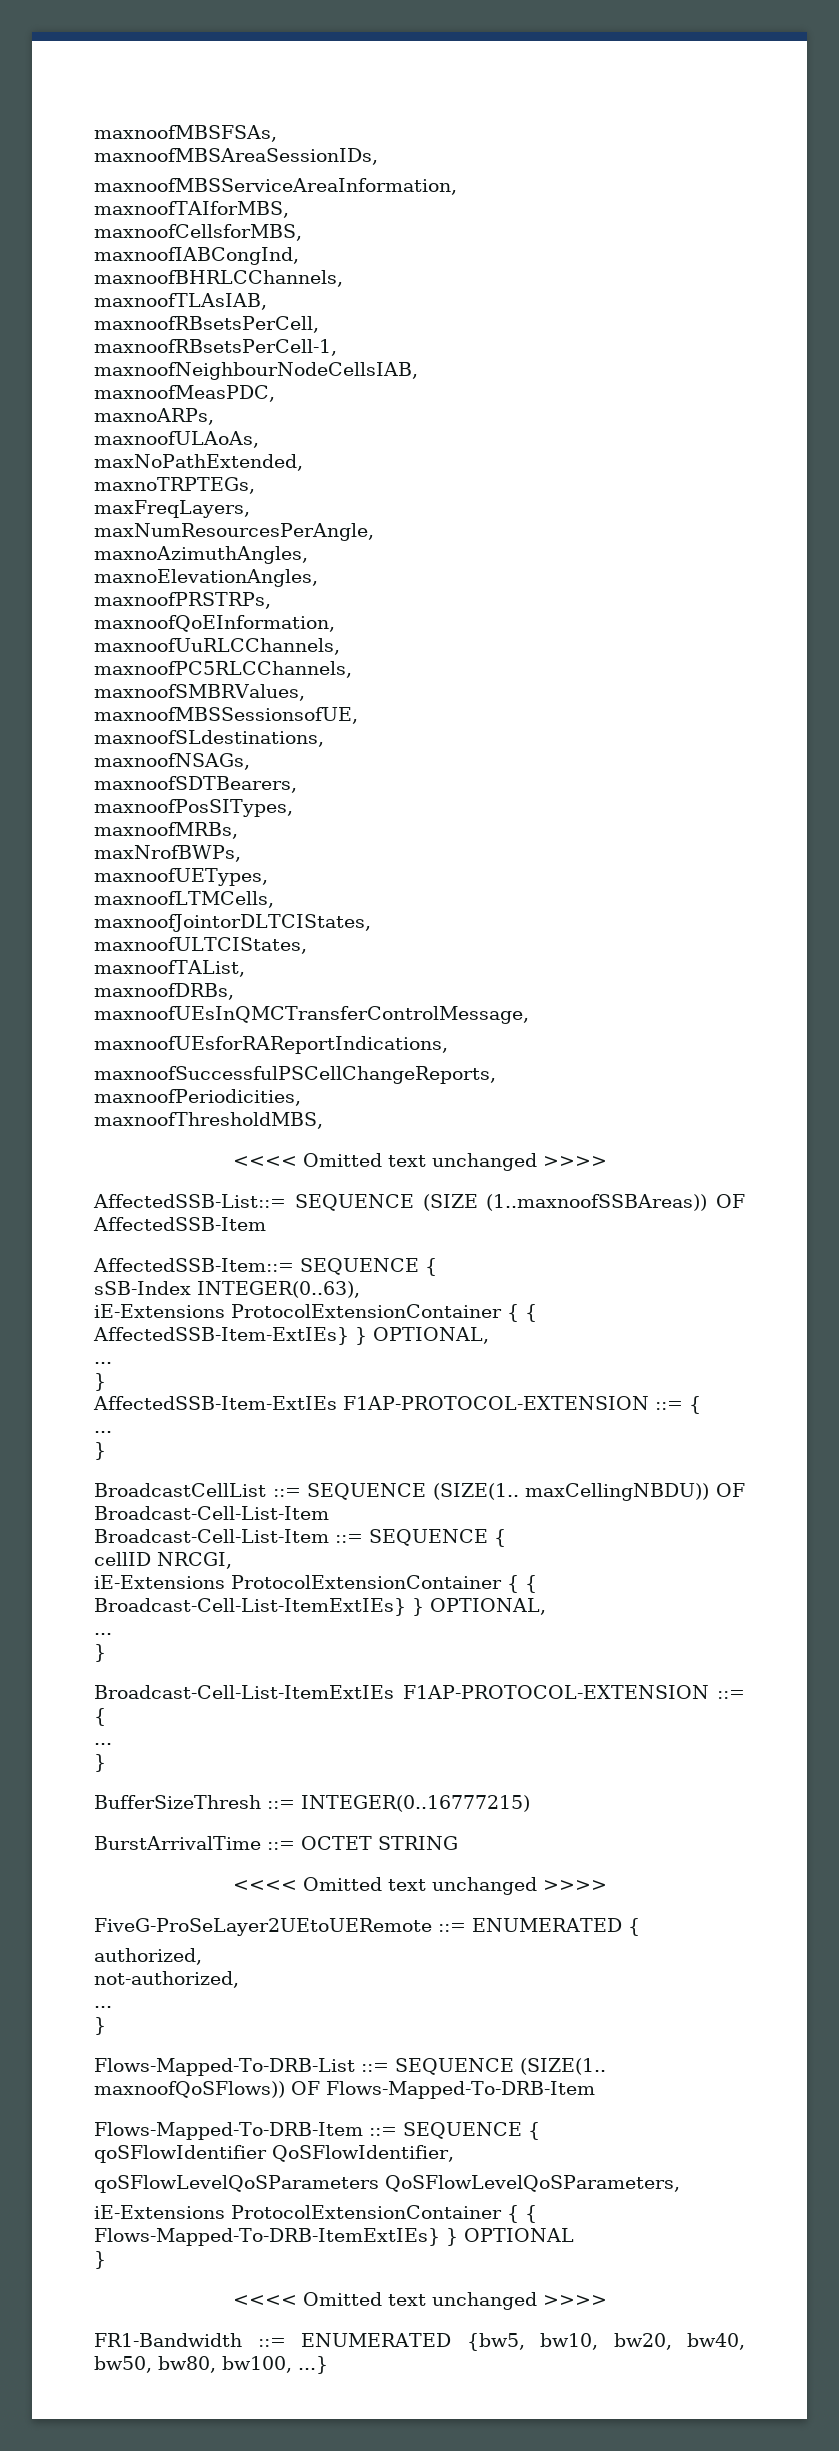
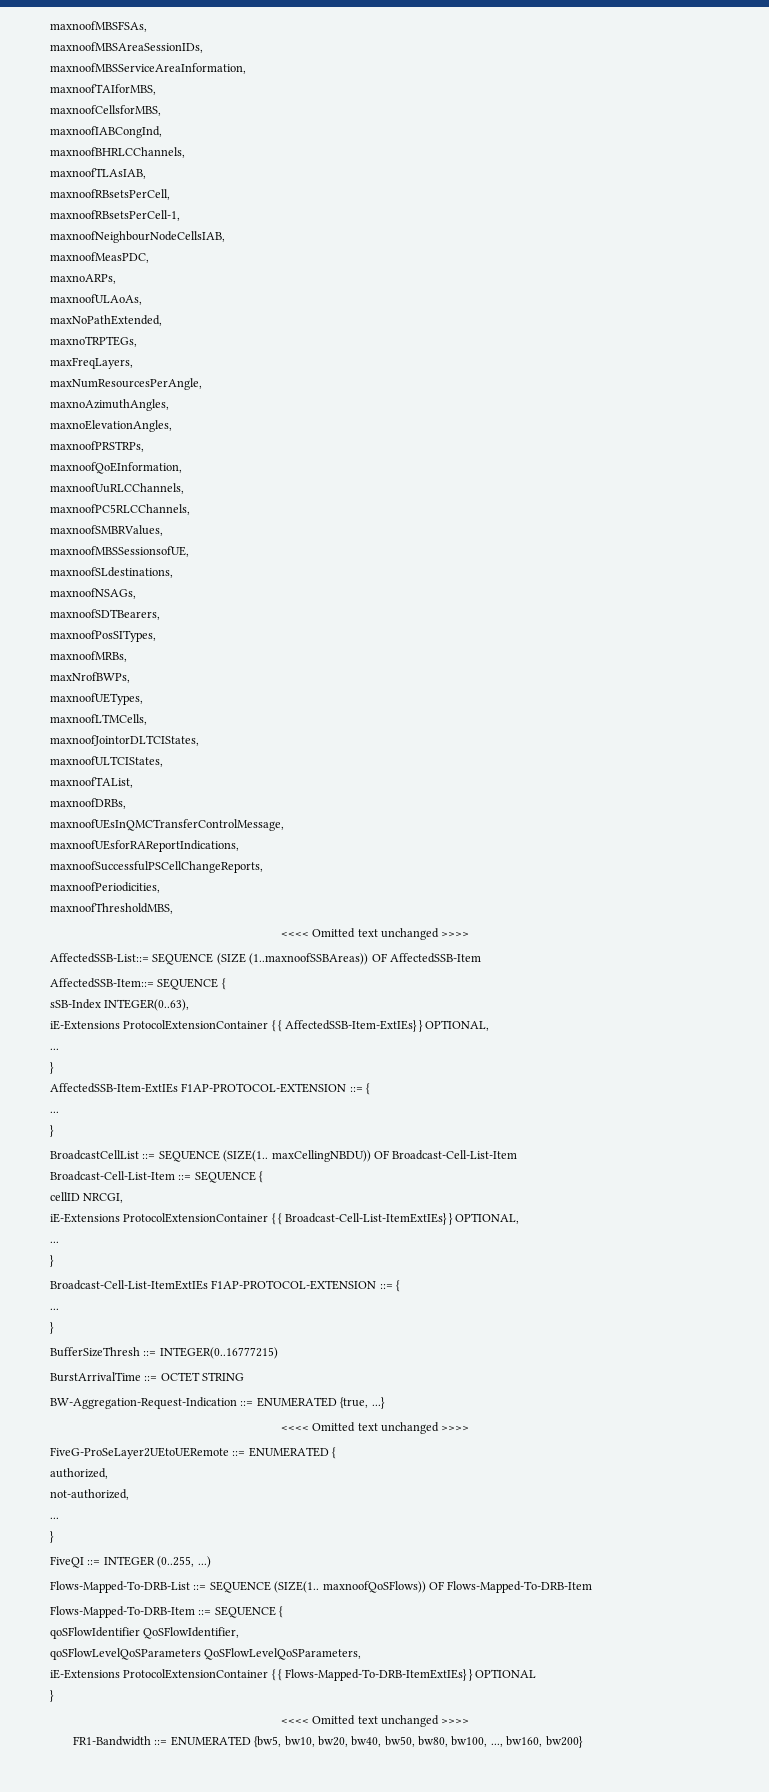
(458, 1843) none -> [50,1397,385,1409] // BW-Aggregation-Request-Indication ::= ENUMERATED {true, ...}
(106, 2026) none -> [50,1556,211,1568] // FiveQI ::= INTEGER (0..255, ...)
[298,2356,328,2374] ...} -> [490,1736,583,1748] ..., bw160, bw200}

